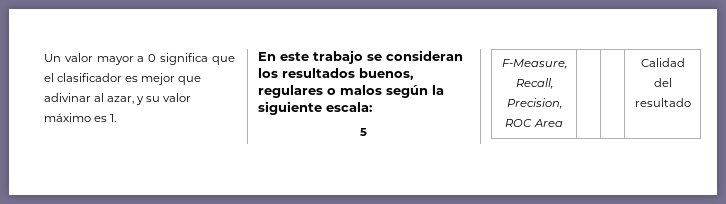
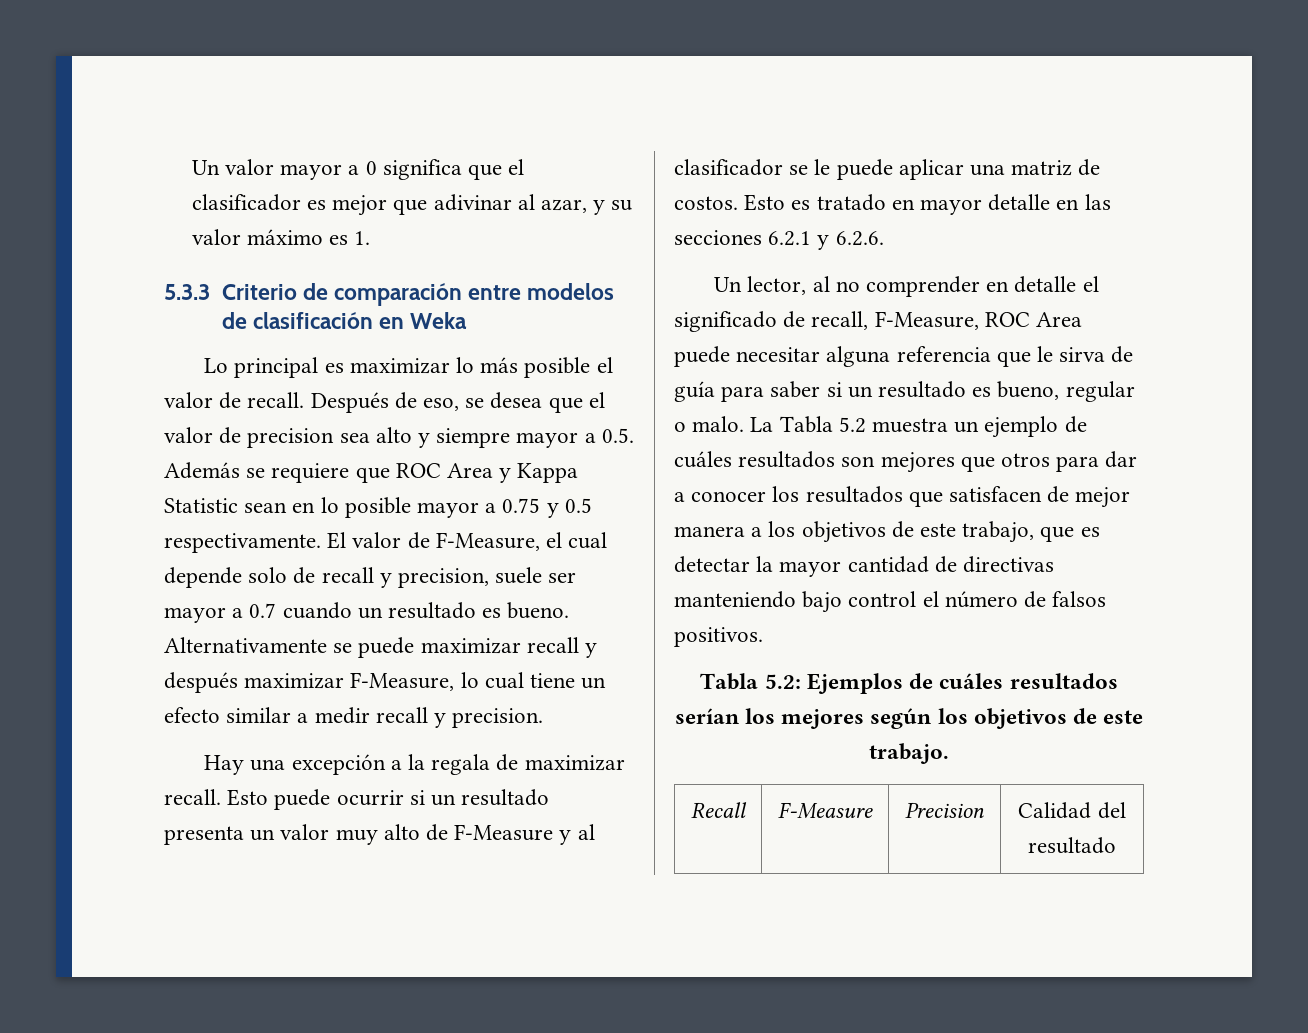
[258,50,463,64] [258,68,413,80] [258,85,444,98] [258,101,372,115] [359,128,367,136] [501,59,567,69] [515,78,553,89] [506,98,562,109] [505,119,563,127] En este trabajo se consideran los resultados buenos, regulares o malos según la siguiente escala: // 5 // F-Measure, Recall, Precision, ROC Area | | -> [164,283,615,306] [221,312,468,329] [204,357,613,378] [164,392,605,413] [164,427,634,448] [164,462,579,483] [164,497,592,518] [164,532,608,553] [164,567,577,588] [164,602,570,623] [164,637,598,658] [164,672,607,693] [164,707,544,728] [204,754,625,775] [164,789,550,810] [164,824,595,845] [674,159,1101,180] [674,194,1111,215] [674,230,884,250] [714,276,1099,297] [674,311,1083,332] [674,346,1134,367] [674,381,1135,402] [674,416,1087,438] [674,451,1138,473] [674,486,1131,508] [674,521,1100,543] [674,556,1055,577] [674,591,1107,613] [674,627,763,647] [700,673,1118,694] [674,708,1144,729] [869,743,949,764] [691,802,747,818] [778,802,873,819] [905,802,984,818] 5.3.3 Criterio de comparación entre modelos de clasificación en Weka // Lo principal es maximizar lo más posible el valor de recall. Después de eso, se desea que el valor de precision sea alto y siempre mayor a 0.5. Además se requiere que ROC Area y Kappa Statistic sean en lo posible mayor a 0.75 y 0.5 respectivamente. El valor de F-Measure, el cual depende solo de recall y precision, suele ser mayor a 0.7 cuando un resultado es bueno. Alternativamente se puede maximizar recall y después maximizar F-Measure, lo cual tiene un efecto similar a medir recall y precision. // Hay una excepción a la regala de maximizar recall. Esto puede ocurrir si un resultado presenta un valor muy alto de F-Measure y al clasificador se le puede aplicar una matriz de costos. Esto es tratado en mayor detalle en las secciones 6.2.1 y 6.2.6. // Un lector, al no comprender en detalle el significado de recall, F-Measure, ROC Area puede necesitar alguna referencia que le sirva de guía para saber si un resultado es bueno, regular o malo. La Tabla 5.2 muestra un ejemplo de cuáles resultados son mejores que otros para dar a conocer los resultados que satisfacen de mejor manera a los objetivos de este trabajo, que es detectar la mayor cantidad de directivas manteniendo bajo control el número de falsos positivos. // Tabla 5.2: Ejemplos de cuáles resultados serían los mejores según los objetivos de este trabajo. // Recall | F-Measure | Precision

